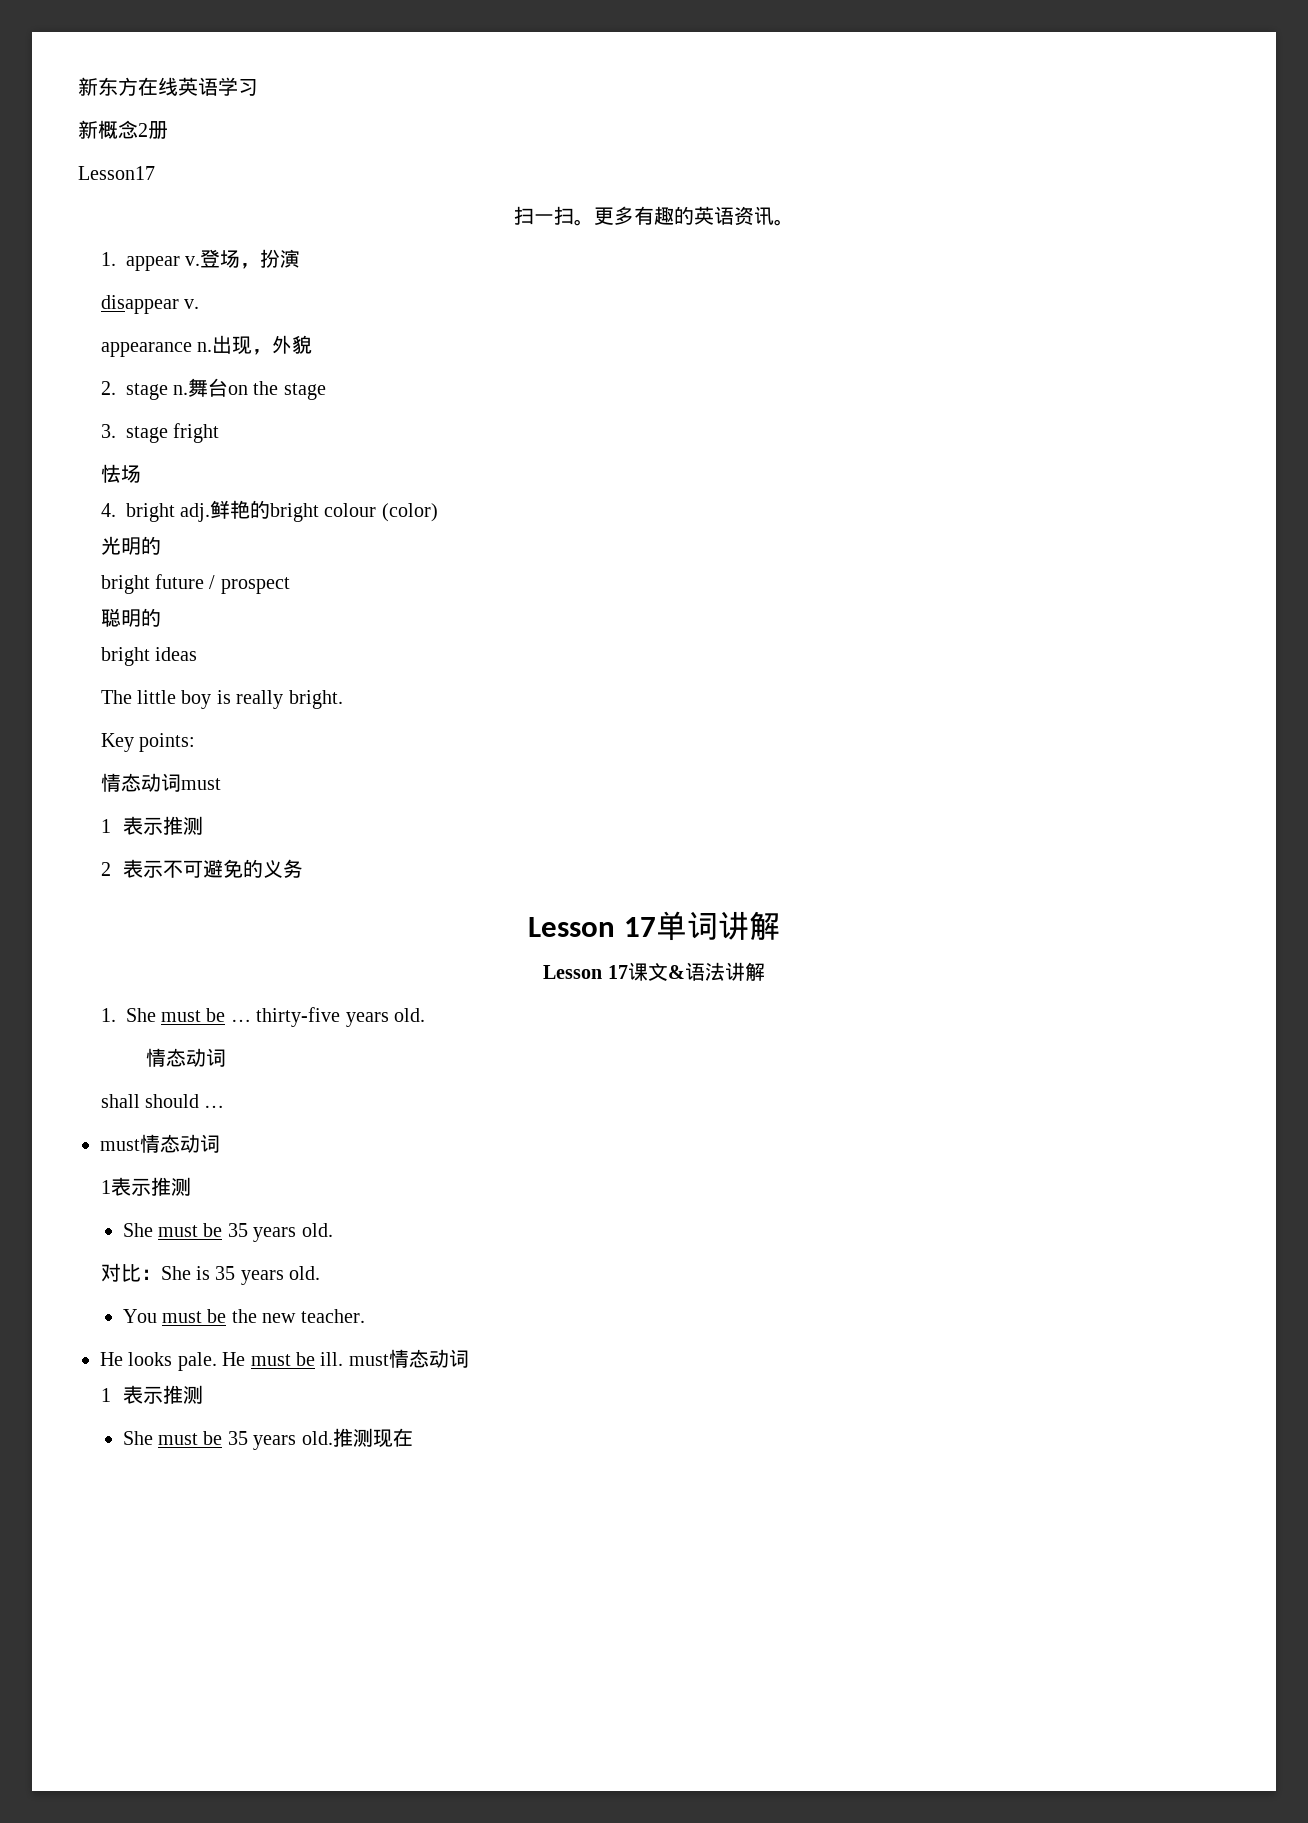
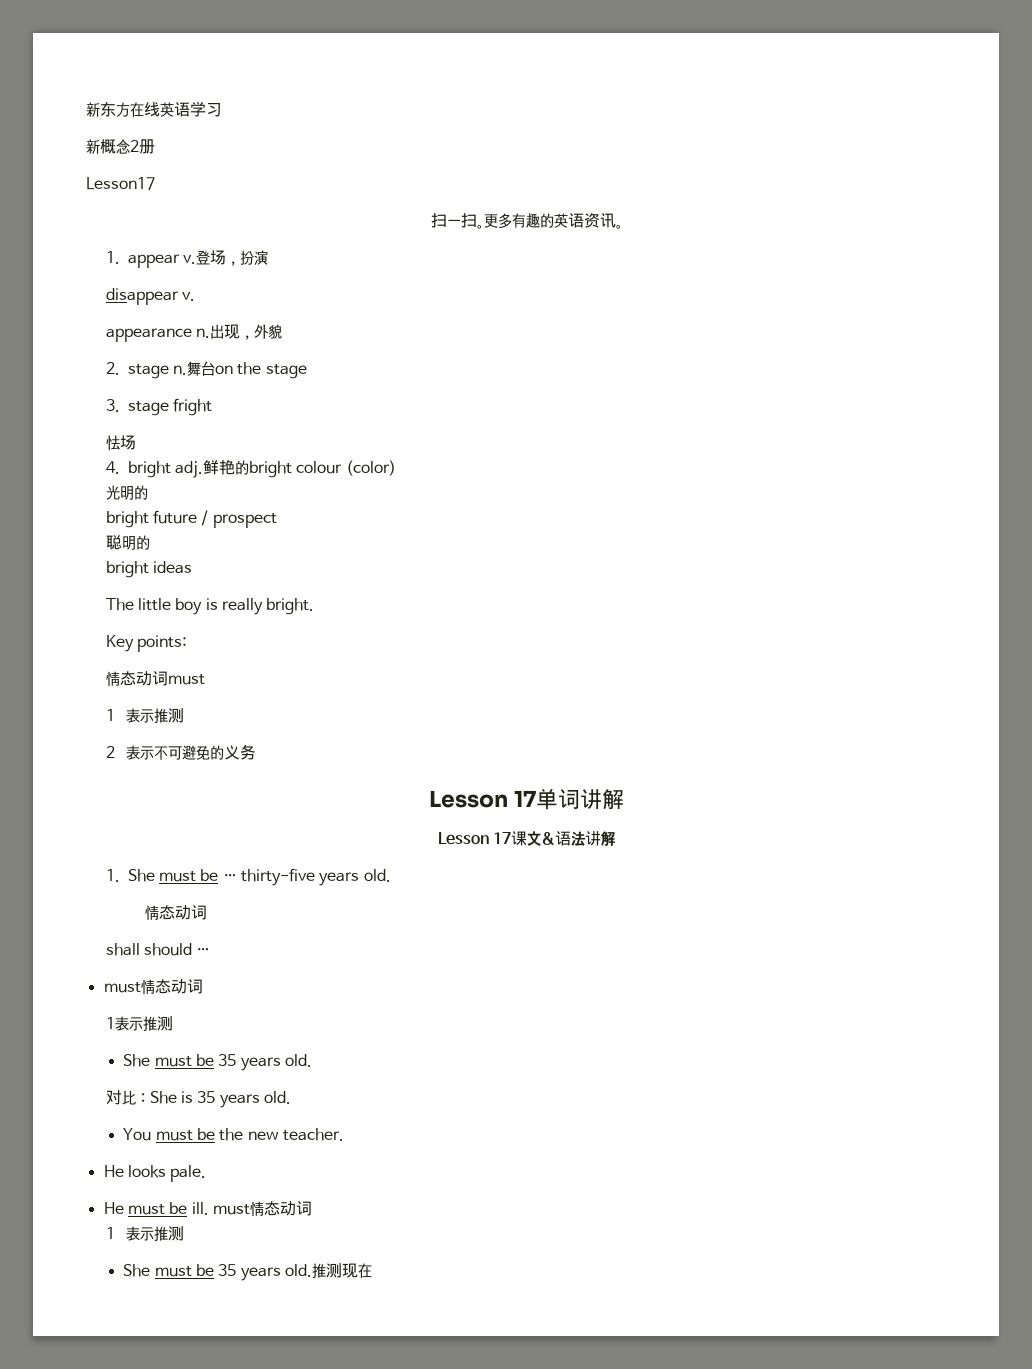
(217, 1361) none -> (207, 1173) //

